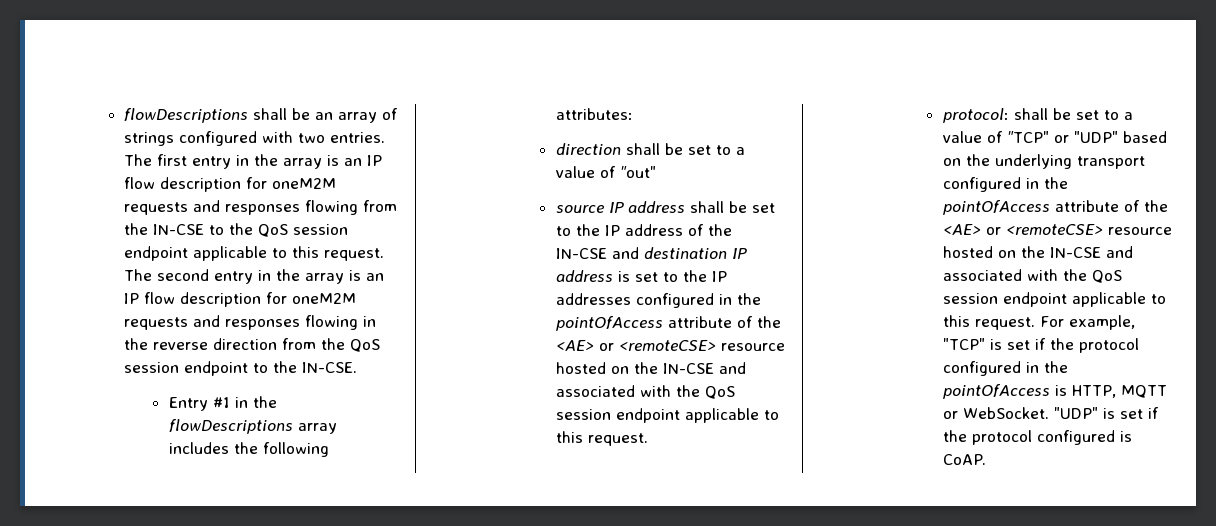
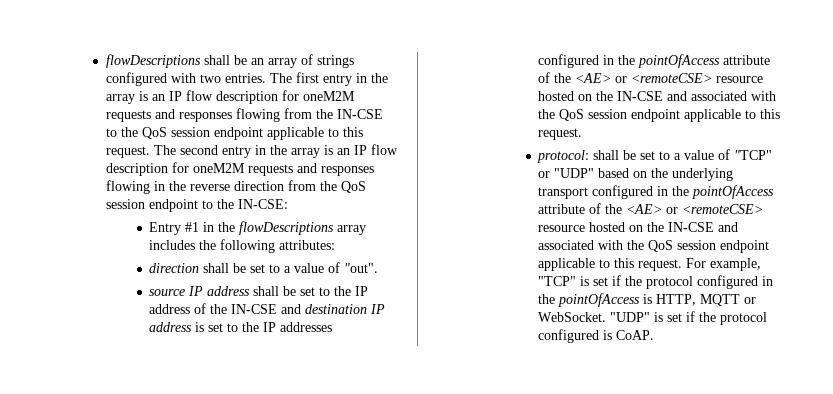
[302,362,358,373] IN-CSE. -> [237,199,288,209] IN-CSE:
[619,166,656,178] "out" -> [344,263,379,273] "out".

